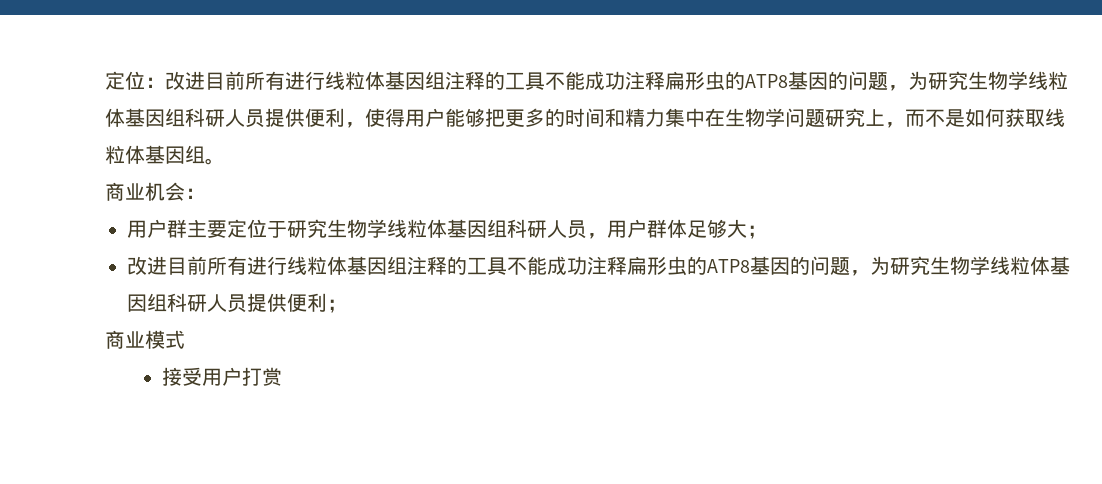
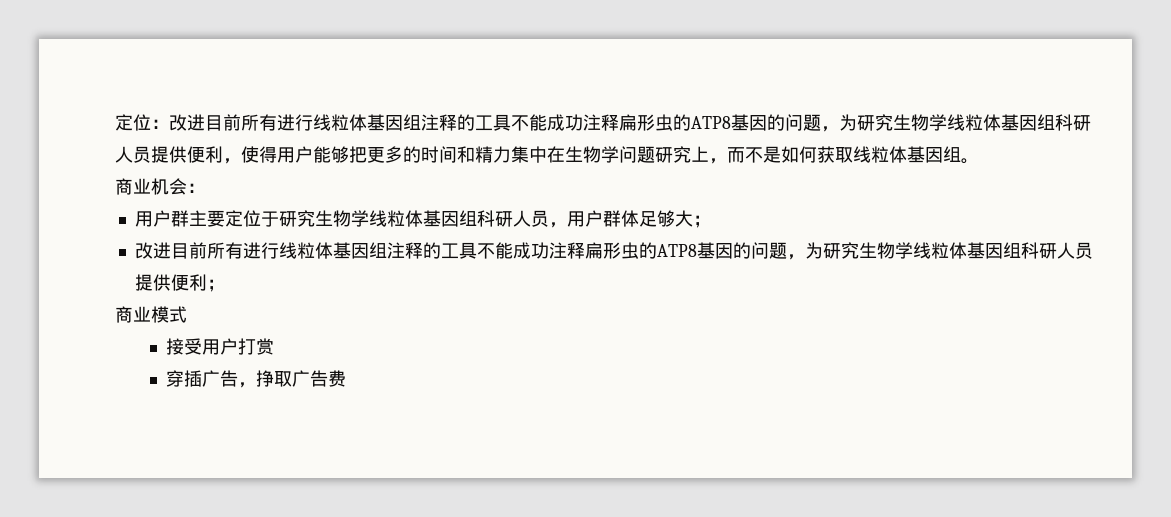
(282, 376) none -> [166,370,347,388] // 穿插广告，挣取广告费

